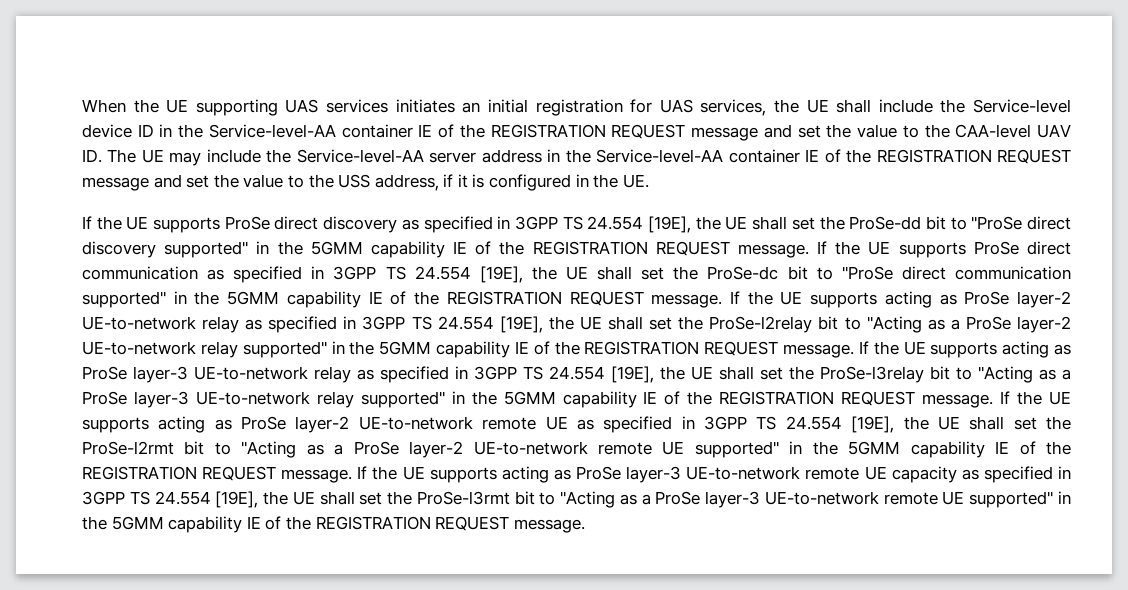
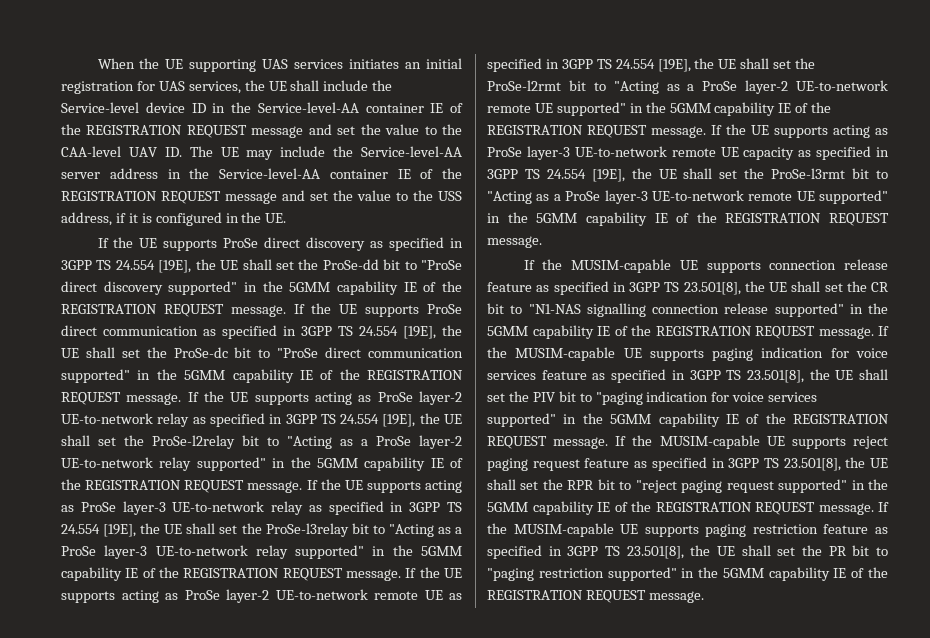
(585, 526) none -> [523,259,888,273] [487,281,889,295] [487,303,888,317] [487,325,889,339] [487,347,888,361] [487,369,888,383] [487,391,818,405] [487,413,889,427] [487,435,888,449] [487,457,888,471] [487,479,888,493] [487,501,889,515] [487,523,888,537] [487,545,888,559] [487,567,888,581] [487,590,704,603] // If the MUSIM-capable UE supports connection release feature as specified in 3GPP TS 23.501[8], the UE shall set the CR bit to "N1-NAS signalling connection release supported" in the 5GMM capability IE of the REGISTRATION REQUEST message. If the MUSIM-capable UE supports paging indication for voice services feature as specified in 3GPP TS 23.501[8], the UE shall set the PIV bit to "paging indication for voice services supported" in the 5GMM capability IE of the REGISTRATION REQUEST message. If the MUSIM-capable UE supports reject paging request feature as specified in 3GPP TS 23.501[8], the UE shall set the RPR bit to "reject paging request supported" in the 5GMM capability IE of the REGISTRATION REQUEST message. If the MUSIM-capable UE supports paging restriction feature as specified in 3GPP TS 23.501[8], the UE shall set the PR bit to "paging restriction supported" in the 5GMM capability IE of the REGISTRATION REQUEST message.

